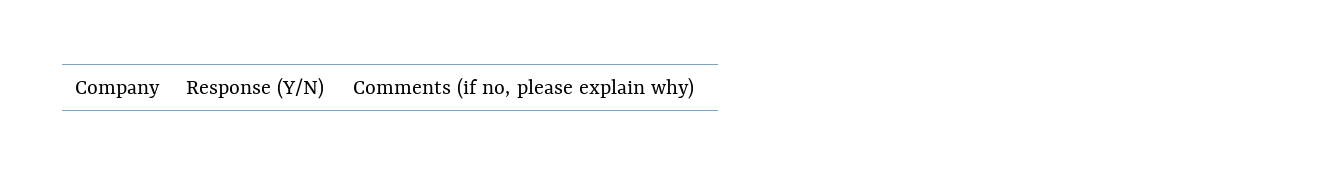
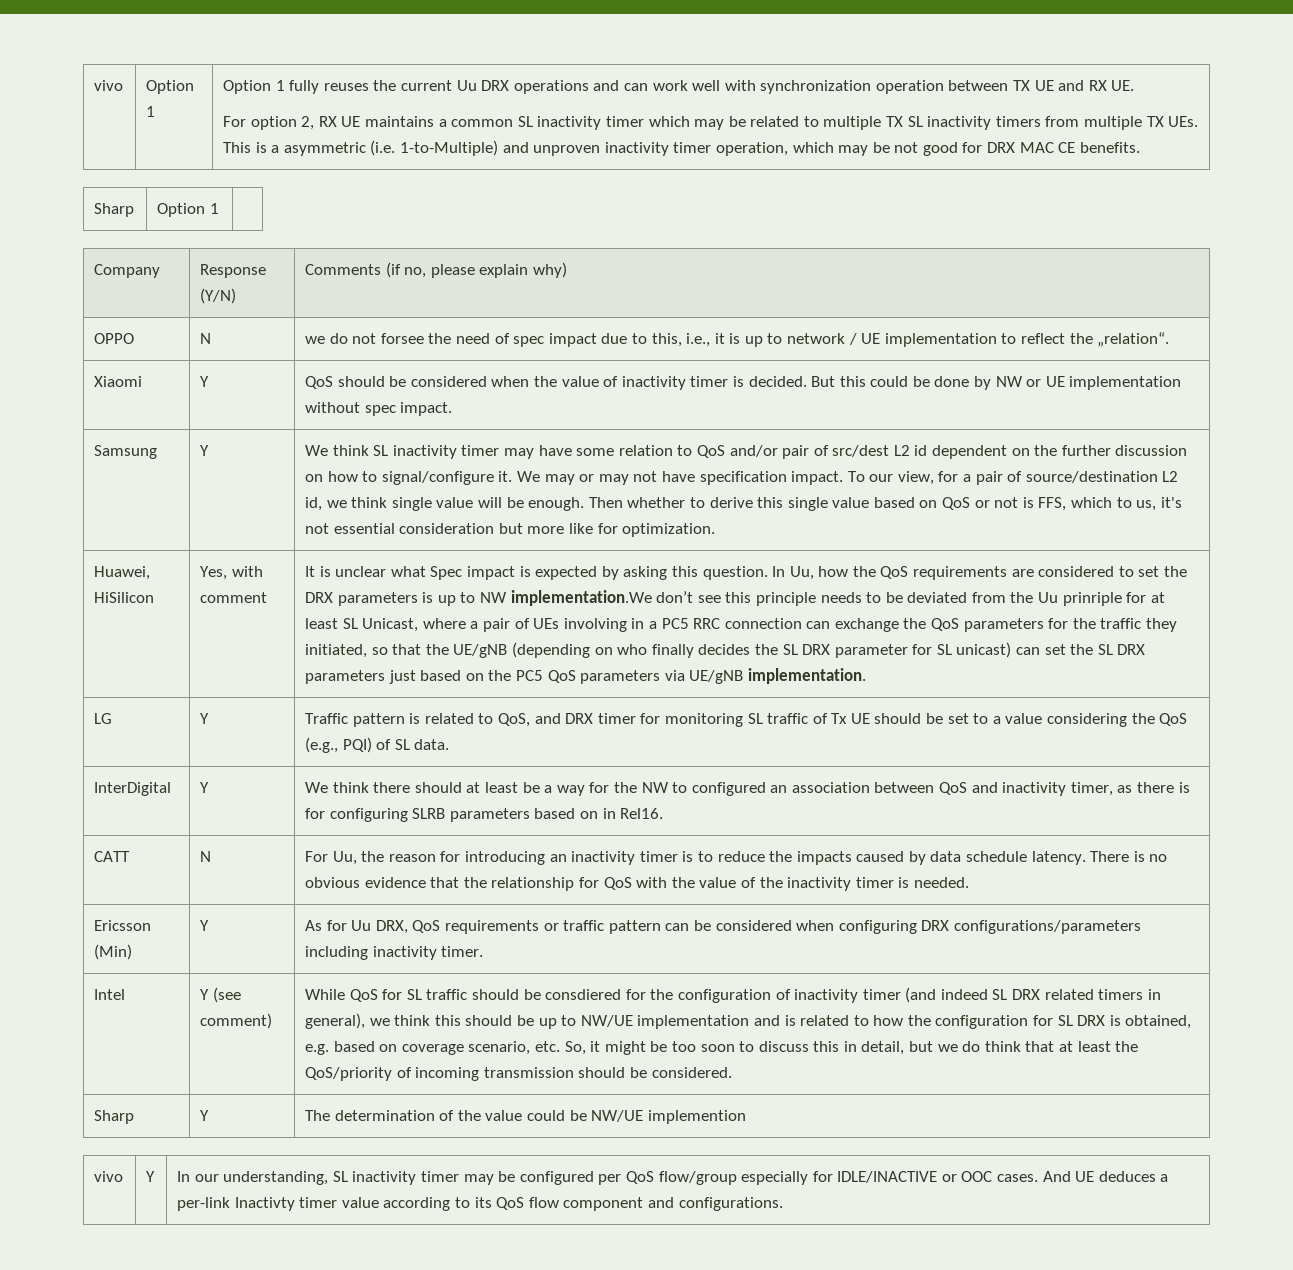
(75, 89) none -> [94,80,124,91] [146,80,195,94] [146,106,156,117] [223,80,1135,94] [223,116,1199,130] [223,140,1140,156] [94,203,135,217] [157,203,219,217] vivo | Option 1 | Option 1 fully reuses the current Uu DRX operations and can work well with synchronization operation between TX UE and RX UE. // For option 2, RX UE maintains a common SL inactivity timer which may be related to multiple TX SL inactivity timers from multiple TX UEs. This is a asymmetric (i.e. 1-to-Multiple) and unproven inactivity timer operation, which may be not good for DRX MAC CE benefits. // Sharp | Option 1 | //
(695, 88) none -> [94,333,135,344] [200,333,212,344] [305,332,1170,347] [94,376,143,387] [200,376,210,387] [305,376,1182,390] [305,402,453,416] [94,445,158,459] [200,445,210,456] [305,445,1188,459] [305,471,1179,485] [305,497,1182,511] [305,523,716,537] [94,566,151,580] [94,592,155,603] [200,566,263,580] [200,592,268,603] [305,566,1188,580] [305,590,1165,606] [305,618,1178,632] [305,642,1146,658] [305,668,866,684] [94,713,113,724] [200,713,210,724] [305,713,1188,727] [305,737,450,753] [94,782,172,796] [200,782,210,793] [305,782,1190,796] [305,808,664,822] [94,851,131,862] [200,851,212,862] [305,851,1168,865] [305,877,969,891] [94,920,152,931] [94,944,133,960] [200,920,210,931] [305,920,1141,934] [305,946,484,960] [94,989,126,1000] [200,987,241,1003] [200,1013,273,1029] [305,987,1161,1003] [305,1013,1192,1029] [305,1041,1139,1055] [305,1067,732,1081] [94,1110,135,1124] [200,1110,210,1121] [305,1110,746,1124] [94,1171,124,1182] [146,1171,156,1182] [177,1171,1169,1185] [177,1197,783,1211] // OPPO | N | we do not forsee the need of spec impact due to this, i.e., it is up to network / UE implementation to reflect the „relation“. // Xiaomi | Y | QoS should be considered when the value of inactivity timer is decided. But this could be done by NW or UE implementation without spec impact. // Samsung | Y | We think SL inactivity timer may have some relation to QoS and/or pair of src/dest L2 id dependent on the further discussion on how to signal/configure it. We may or may not have specification impact. To our view, for a pair of source/destination L2 id, we think single value will be enough. Then whether to derive this single value based on QoS or not is FFS, which to us, it's not essential consideration but more like for optimization. // Huawei, HiSilicon | Yes, with comment | It is unclear what Spec impact is expected by asking this question. In Uu, how the QoS requirements are considered to set the DRX parameters is up to NW implementation.We don’t see this principle needs to be deviated from the Uu prinriple for at least SL Unicast, where a pair of UEs involving in a PC5 RRC connection can exchange the QoS parameters for the traffic they initiated, so that the UE/gNB (depending on who finally decides the SL DRX parameter for SL unicast) can set the SL DRX parameters just based on the PC5 QoS parameters via UE/gNB implementation. // LG | Y | Traffic pattern is related to QoS, and DRX timer for monitoring SL traffic of Tx UE should be set to a value considering the QoS (e.g., PQI) of SL data. // InterDigital | Y | We think there should at least be a way for the NW to configured an association between QoS and inactivity timer, as there is for configuring SLRB parameters based on in Rel16. // CATT | N | For Uu, the reason for introducing an inactivity timer is to reduce the impacts caused by data schedule latency. There is no obvious evidence that the relationship for QoS with the value of the inactivity timer is needed. // Ericsson (Min) | Y | As for Uu DRX, QoS requirements or traffic pattern can be considered when configuring DRX configurations/parameters including inactivity timer. // Intel | Y (see comment) | While QoS for SL traffic should be consdiered for the configuration of inactivity timer (and indeed SL DRX related timers in general), we think this should be up to NW/UE implementation and is related to how the configuration for SL DRX is obtained, e.g. based on coverage scenario, etc. So, it might be too soon to discuss this in detail, but we do think that at least the QoS/priority of incoming transmission should be considered. // Sharp | Y | The determination of the value could be NW/UE implemention // vivo | Y | In our understanding, SL inactivity timer may be configured per QoS flow/group especially for IDLE/INACTIVE or OOC cases. And UE deduces a per-link Inactivty timer value according to its QoS flow component and configurations.

